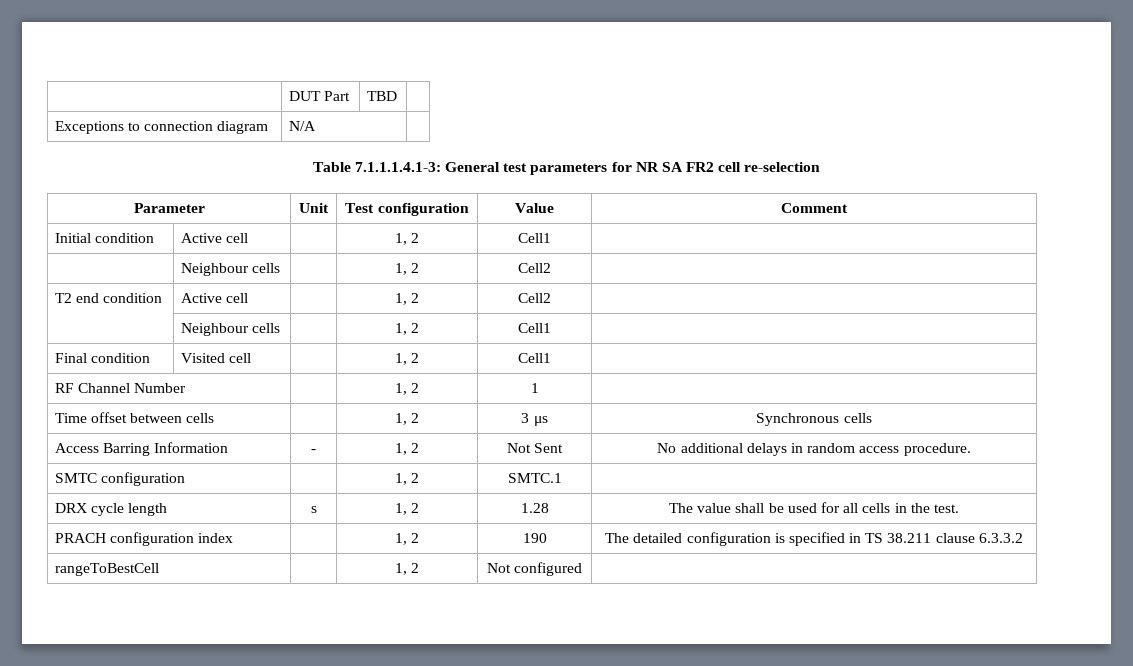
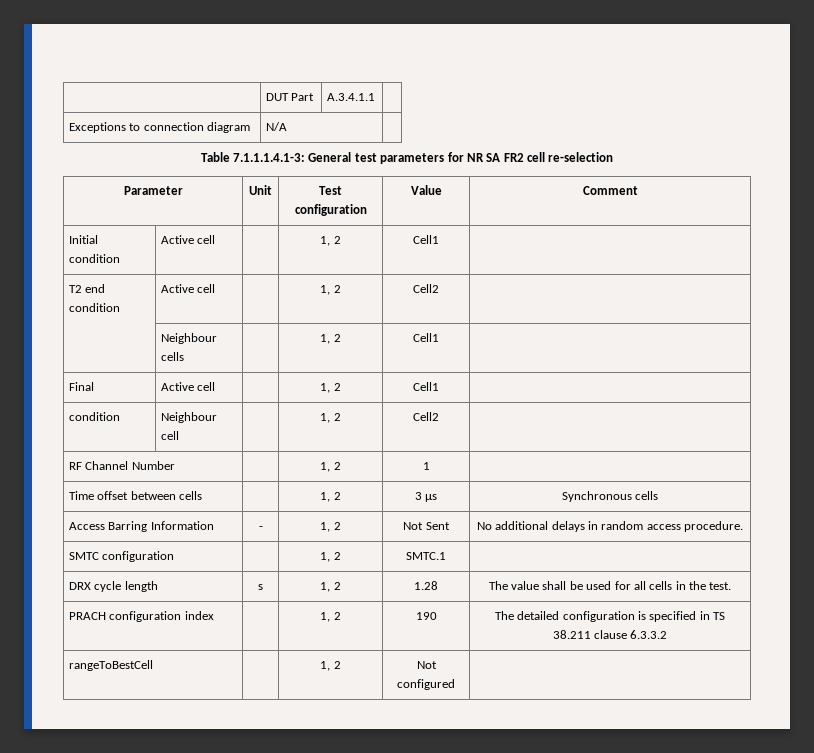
[366,91,397,101] TBD -> [327,93,376,101] A.3.4.1.1
[180,263,281,276] [394,263,420,275] [518,263,551,273] // | Neighbour cells | | 1, 2 | Cell2 | -> (439, 239) none
[91,353,151,363] [180,353,252,363] [394,353,420,365] [518,353,551,363] condition | Visited cell | | 1, 2 | Cell1 | -> [161,382,216,391] [320,383,341,393] [413,382,439,391] [69,412,121,421] [161,412,218,423] [161,431,180,440] [320,413,341,423] [413,412,439,421] | Active cell | | 1, 2 | Cell1 | // condition | Neighbour cell | | 1, 2 | Cell2 |

